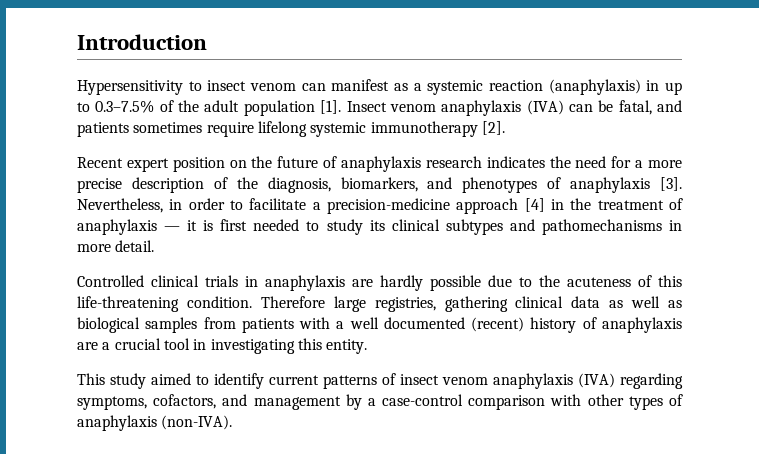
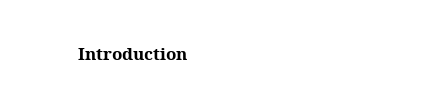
[77,79,682,95] [77,100,682,116] [77,121,505,137] [77,156,682,172] [77,177,683,193] [77,198,683,214] [77,219,683,235] [77,240,155,252] [77,275,682,291] [77,296,683,312] [77,317,682,333] [77,338,368,354] [77,373,683,389] [77,394,683,410] [77,415,233,431] // Hypersensitivity to insect venom can manifest as a systemic reaction (anaphylaxis) in up to 0.3–7.5% of the adult population [1]. Insect venom anaphylaxis (IVA) can be fatal, and patients sometimes require lifelong systemic immunotherapy [2]. // Recent expert position on the future of anaphylaxis research indicates the need for a more precise description of the diagnosis, biomarkers, and phenotypes of anaphylaxis [3]. Nevertheless, in order to facilitate a precision-medicine approach [4] in the treatment of anaphylaxis — it is first needed to study its clinical subtypes and pathomechanisms in more detail. // Controlled clinical trials in anaphylaxis are hardly possible due to the acuteness of this life-threatening condition. Therefore large registries, gathering clinical data as well as biological samples from patients with a well documented (recent) history of anaphylaxis are a crucial tool in investigating this entity. // This study aimed to identify current patterns of insect venom anaphylaxis (IVA) regarding symptoms, cofactors, and management by a case-control comparison with other types of anaphylaxis (non-IVA). -> (187, 54) none

